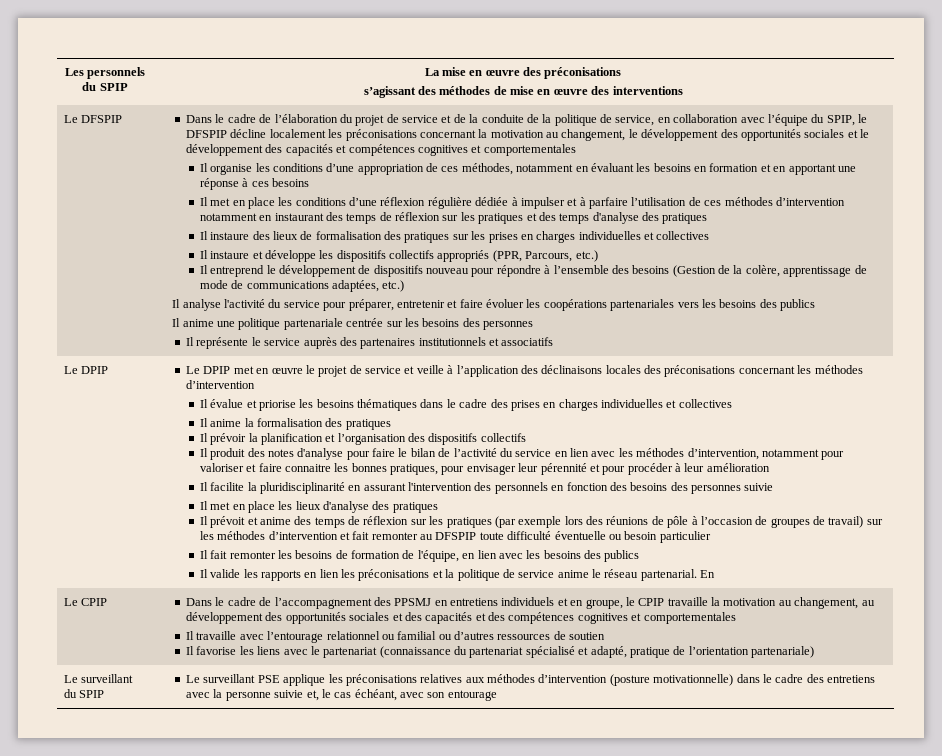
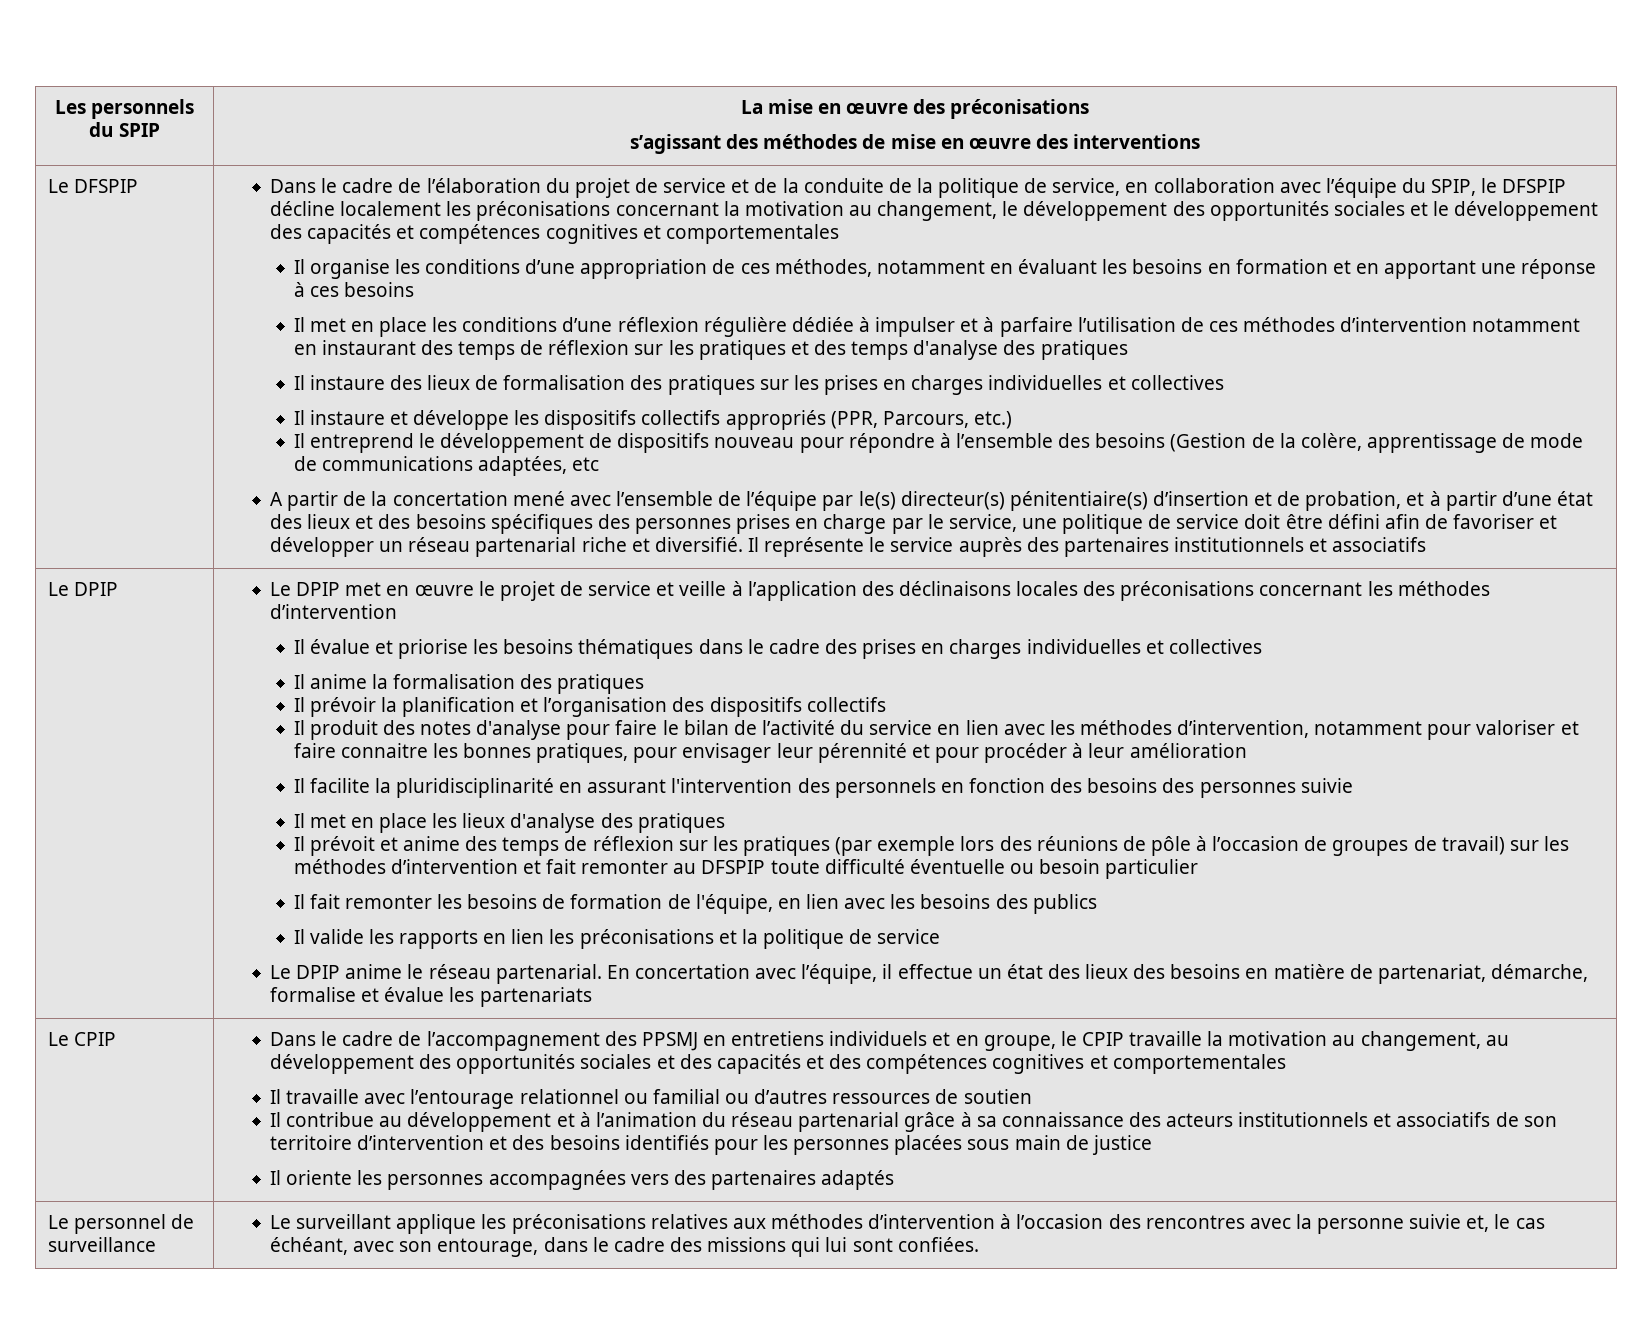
[382,280,405,292] [172,299,816,311] [172,318,534,330] etc.) // Il analyse l'activité du service pour préparer, entretenir et faire évoluer les coopérations partenariales vers les besoins des publics // Il anime une politique partenariale centrée sur les besoins des personnes // -> [572,457,600,471] [270,491,1593,511] [270,514,1558,534] [270,537,743,557] etc // A partir de la concertation mené avec l’ensemble de l’équipe par le(s) directeur(s) pénitentiaire(s) d’insertion et de probation, et à partir d’une état des lieux et des besoins spécifiques des personnes prises en charge par le service, une politique de service doit être défini afin de favoriser et développer un réseau partenarial riche et diversifié.
(555, 574) none -> [270,965,341,979] // Le DPIP
(716, 574) none -> [634,964,1588,984] [270,987,592,1007] concertation avec l’équipe, il effectue un état des lieux des besoins en matière de partenariat, démarche, formalise et évalue les partenariats
[196,646,815,658] [63,674,133,683] [63,689,104,698] [186,674,280,683] favorise les liens avec le partenariat (connaissance du partenariat spécialisé et adapté, pratique de l’orientation partenariale) // Le surveillant du SPIP | Le surveillant PSE -> [286,1112,1557,1132] [270,1135,1152,1155] [270,1170,895,1190] [47,1214,194,1234] [47,1237,156,1252] [270,1214,392,1229] contribue au développement et à l’animation du réseau partenarial grâce à sa connaissance des acteurs institutionnels et associatifs de son territoire d’intervention et des besoins identifiés pour les personnes placées sous main de justice // Il oriente les personnes accompagnées vers des partenaires adaptés // Le personnel de surveillance | Le surveillant
[609,674,876,686] (posture motivationnelle) dans le cadre des entretiens -> [1000,1214,1245,1229] à l’occasion des rencontres
[447,690,497,701] entourage -> [437,1237,979,1257] entourage, dans le cadre des missions qui lui sont confiées.

